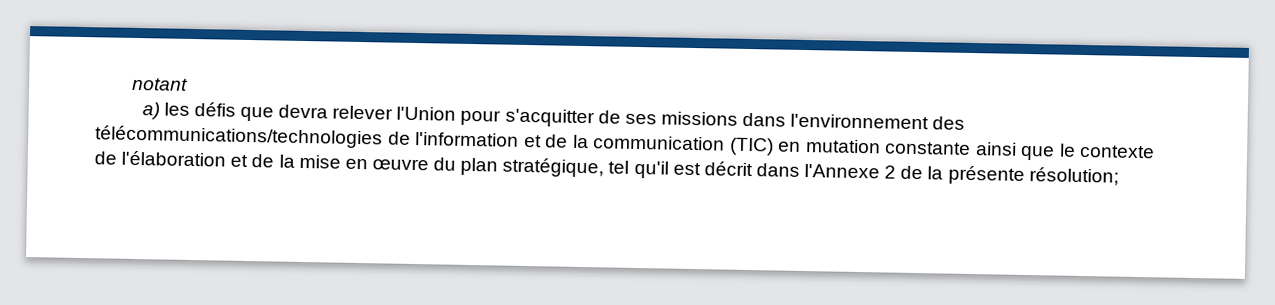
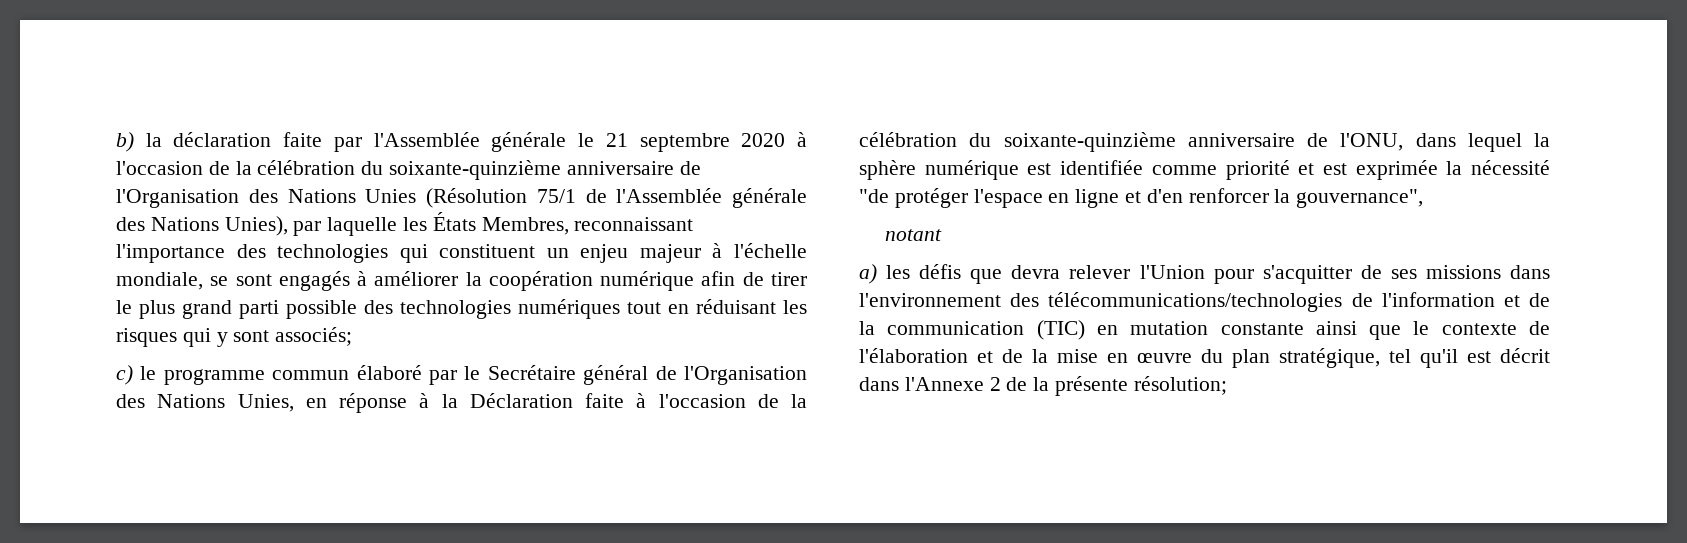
(132, 84) none -> [116,132,808,152] [116,160,701,180] [116,188,807,208] [116,212,694,236] [116,243,807,263] [116,271,807,291] [116,299,807,319] [116,327,353,347] [116,365,807,385] [116,393,807,413] [859,132,1550,152] [859,160,1550,180] [859,188,1424,208] b) la déclaration faite par l'Assemblée générale le 21 septembre 2020 à l'occasion de la célébration du soixante-quinzième anniversaire de l'Organisation des Nations Unies (Résolution 75/1 de l'Assemblée générale des Nations Unies), par laquelle les États Membres, reconnaissant l'importance des technologies qui constituent un enjeu majeur à l'échelle mondiale, se sont engagés à améliorer la coopération numérique afin de tirer le plus grand parti possible des technologies numériques tout en réduisant les risques qui y sont associés; // c) le programme commun élaboré par le Secrétaire général de l'Organisation des Nations Unies, en réponse à la Déclaration faite à l'occasion de la célébration du soixante-quinzième anniversaire de l'ONU, dans lequel la sphère numérique est identifiée comme priorité et est exprimée la nécessité "de protéger l'espace en ligne et d'en renforcer la gouvernance", //

